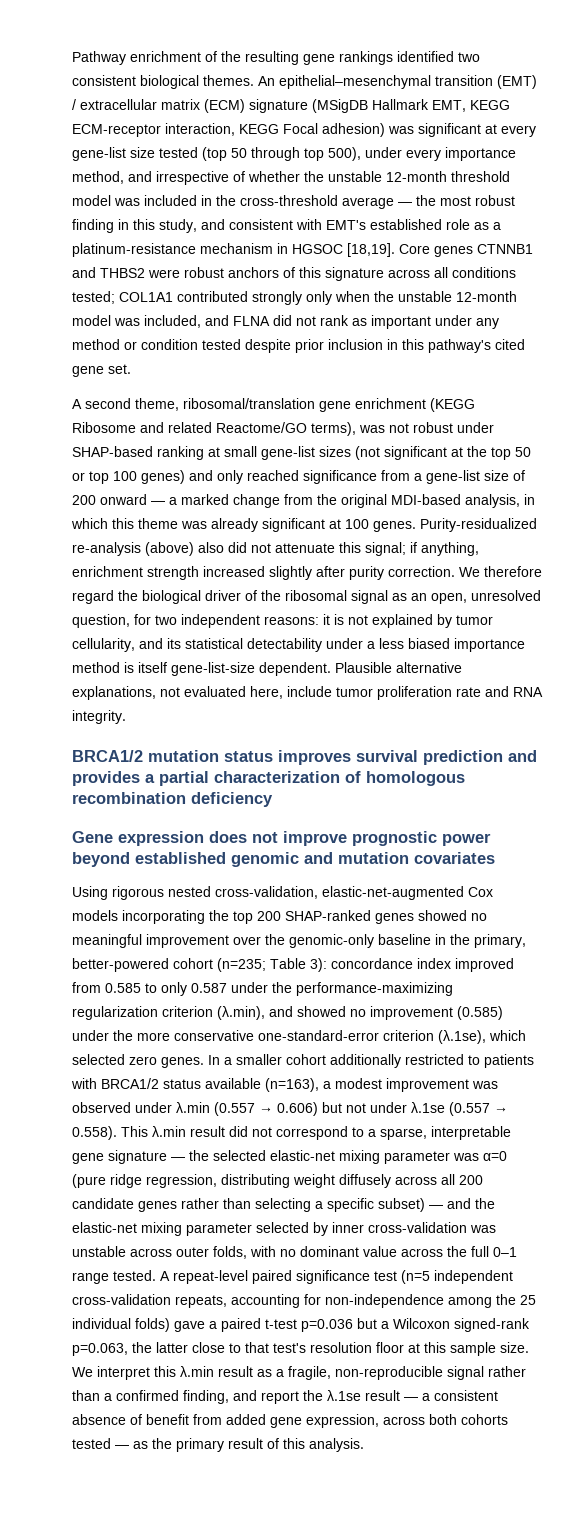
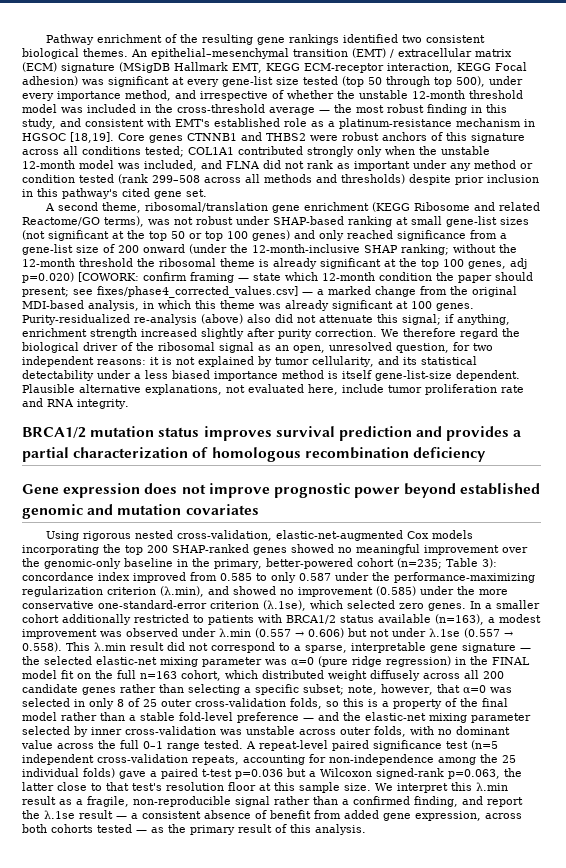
(241, 344) none -> [118,174,405,184] (rank 299–508 across all methods and thresholds)
(147, 499) none -> [189,244,517,255] [22,258,527,269] [22,272,533,283] [22,286,298,298] (under the 12-month-inclusive SHAP ranking; without the 12-month threshold the ribosomal theme is already significant at the top 100 genes, adj p=0.020) [COWORK: confirm framing — state which 12-month condition the paper should present; see fixes/phase4_corrected_values.csv]
[146,1174,290,1188] regression, distributing -> [386,656,530,667] [22,670,324,681] regression) in the FINAL model fit on the full n=163 cohort, which distributed
[378,1198,425,1212] subset) -> [303,684,512,695] [22,698,508,709] [22,712,299,723] subset; note, however, that α=0 was selected in only 8 of 25 outer cross-validation folds, so this is a property of the final model rather than a stable fold-level preference

